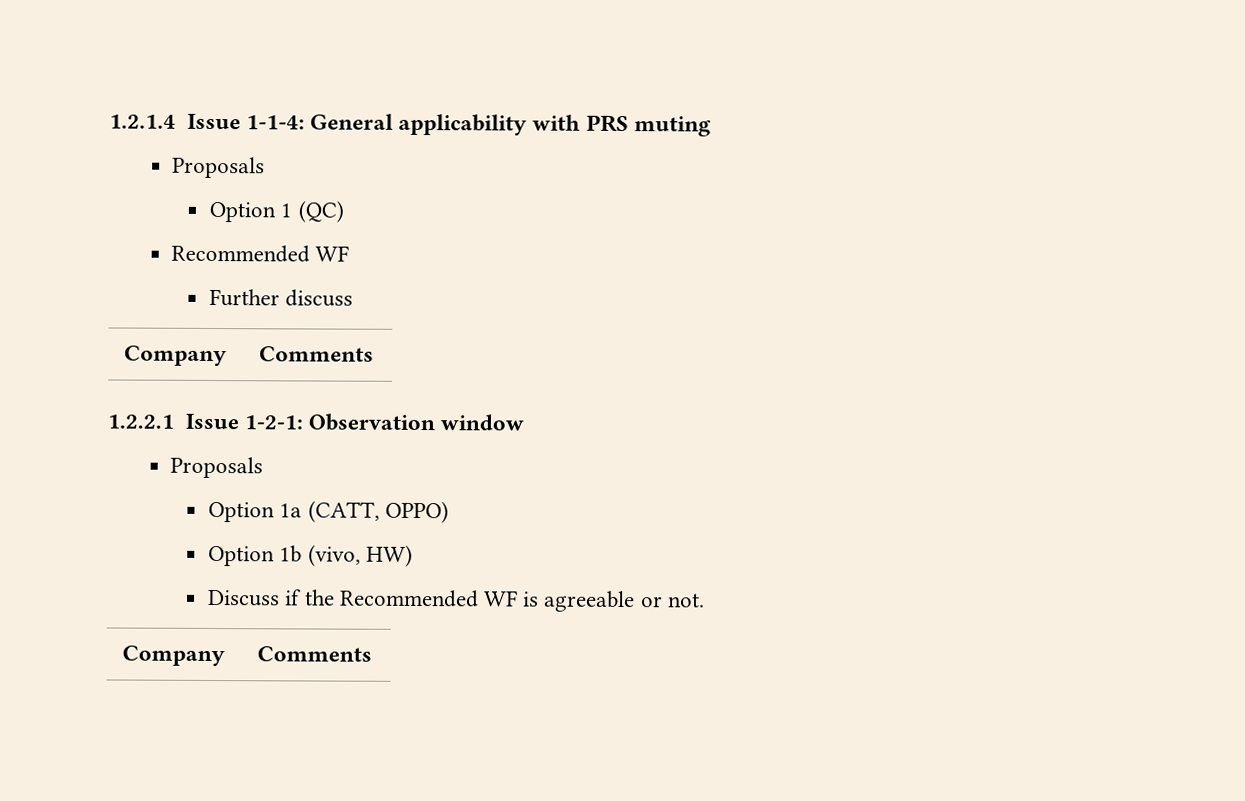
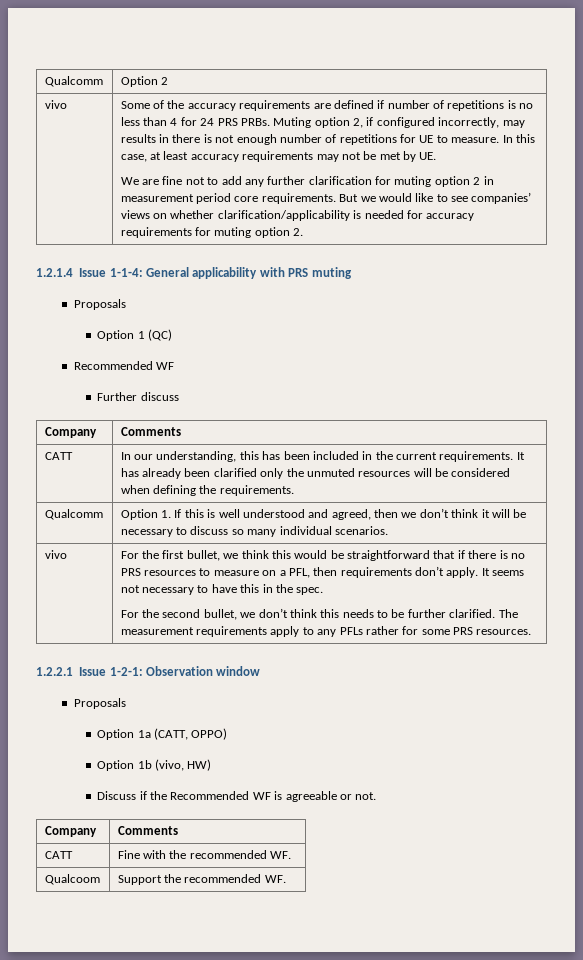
(109, 121) none -> [44,76,103,87] [120,76,169,87] [44,100,67,109] [120,100,534,111] [120,117,525,128] [120,134,535,145] [120,151,437,162] [120,176,494,187] [120,192,532,204] [120,210,475,221] [120,227,304,238] Qualcomm | Option 2 // vivo | Some of the accuracy requirements are defined if number of repetitions is no less than 4 for 24 PRS PRBs. Muting option 2, if configured incorrectly, may results in there is not enough number of repetitions for UE to measure. In this case, at least accuracy requirements may not be met by UE. // We are fine not to add any further clarification for muting option 2 in measurement period core requirements. But we would like to see companies’ views on whether clarification/applicability is needed for accuracy requirements for muting option 2. //
(375, 354) none -> [44,452,73,460] [120,451,525,462] [120,468,511,479] [120,485,294,496] [44,509,103,520] [120,508,527,520] [120,526,388,537] [44,550,67,559] [120,550,525,561] [120,566,525,578] [120,584,324,595] [120,608,518,620] [120,626,532,637] // CATT | In our understanding, this has been included in the current requirements. It has already been clarified only the unmuted resources will be considered when defining the requirements. // Qualcomm | Option 1. If this is well understood and agreed, then we don’t think it will be necessary to discuss so many individual scenarios. // vivo | For the first bullet, we think this would be straightforward that if there is no PRS resources to measure on a PFL, then requirements don’t apply. It seems not necessary to have this in the spec. // For the second bullet, we don’t think this needs to be further clarified. The measurement requirements apply to any PFLs rather for some PRS resources.
(373, 654) none -> [44,851,73,859] [117,850,292,859] [44,874,100,885] [117,874,286,885] // CATT | Fine with the recommended WF. // Qualcoom | Support the recommended WF.

